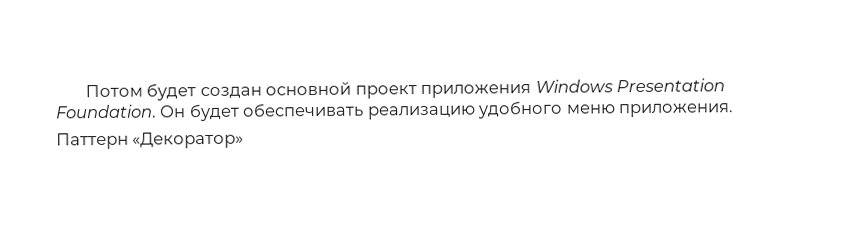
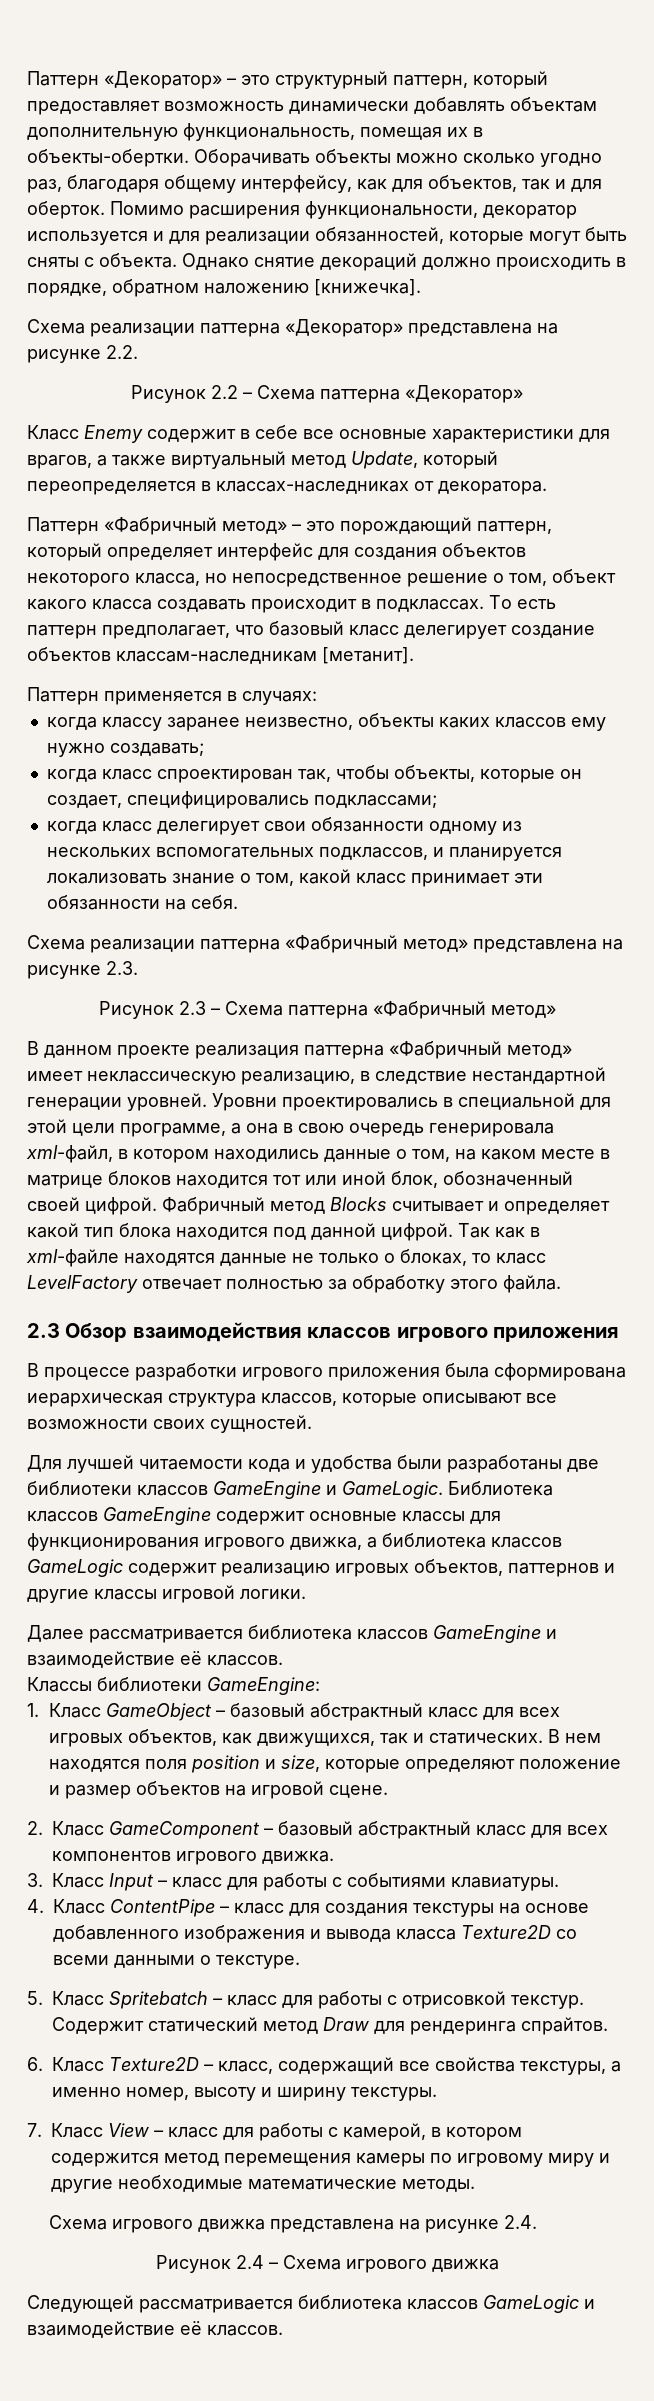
[84,78,726,101] [55,100,735,122] [56,131,245,150] Потом будет создан основной проект приложения Windows Presentation Foundation. Он будет обеспечивать реализацию удобного меню приложения. // Паттерн «Декоратор» -> [27,71,548,89] [27,97,597,115] [27,123,483,141] [27,149,602,167] [27,175,602,193] [27,201,577,219] [27,227,627,245] [27,253,626,271] [27,279,421,297] [27,319,558,337] [27,345,138,363] [131,385,523,403] [27,425,610,443] [27,451,498,469] [27,481,547,495] [27,517,552,535] [27,543,526,561] [27,569,616,587] [27,595,556,613] [27,621,595,639] [27,647,414,664] [27,687,317,705] [46,713,606,731] [46,743,204,757] [46,765,582,783] [46,791,437,809] [46,817,522,835] [46,847,562,861] [46,869,543,887] [46,895,238,910] [27,935,623,953] [27,961,138,979] [98,1001,556,1019] [27,1041,572,1059] [27,1067,606,1085] [27,1093,611,1111] [27,1119,554,1137] [26,1145,610,1163] [27,1171,573,1189] [27,1197,610,1215] [27,1223,540,1241] [26,1249,546,1267] [27,1275,561,1293] [27,1322,619,1342] [27,1363,626,1381] [27,1393,557,1407] [27,1415,312,1433] [27,1455,599,1473] [27,1481,553,1499] [27,1507,501,1525] [27,1533,562,1551] [27,1559,615,1577] [27,1585,306,1603] [27,1625,557,1643] [27,1651,283,1668] [27,1677,320,1695] [27,1703,560,1721] [48,1729,601,1747] [48,1755,621,1773] [48,1781,388,1799] [27,1821,608,1839] [52,1851,334,1865] [27,1873,559,1891] [27,1899,589,1917] [53,1925,577,1943] [53,1955,300,1969] [27,1991,584,2009] [52,2017,608,2035] [27,2057,621,2075] [52,2087,437,2101] [27,2123,522,2141] [51,2153,610,2167] [51,2175,475,2193] [48,2215,537,2233] [155,2255,499,2273] [27,2295,595,2313] [27,2321,283,2338] Паттерн «Декоратор» – это структурный паттерн, который предоставляет возможность динамически добавлять объектам дополнительную функциональность, помещая их в объекты-обертки. Оборачивать объекты можно сколько угодно раз, благодаря общему интерфейсу, как для объектов, так и для оберток. Помимо расширения функциональности, декоратор используется и для реализации обязанностей, которые могут быть сняты с объекта. Однако снятие декораций должно происходить в порядке, обратном наложению [книжечка]. // Схема реализации паттерна «Декоратор» представлена на рисунке 2.2. // Рисунок 2.2 – Схема паттерна «Декоратор» // Класс Enemy содержит в себе все основные характеристики для врагов, а также виртуальный метод Update, который переопределяется в классах-наследниках от декоратора. // Паттерн «Фабричный метод» – это порождающий паттерн, который определяет интерфейс для создания объектов некоторого класса, но непосредственное решение о том, объект какого класса создавать происходит в подклассах. То есть паттерн предполагает, что базовый класс делегирует создание объектов классам-наследникам [метанит]. // Паттерн применяется в случаях: // когда классу заранее неизвестно, объекты каких классов ему нужно создавать; // когда класс спроектирован так, чтобы объекты, которые он создает, специфицировались подклассами; // когда класс делегирует свои обязанности одному из нескольких вспомогательных подклассов, и планируется локализовать знание о том, какой класс принимает эти обязанности на себя. // Схема реализации паттерна «Фабричный метод» представлена на рисунке 2.3. // Рисунок 2.3 – Схема паттерна «Фабричный метод» // В данном проекте реализация паттерна «Фабричный метод» имеет неклассическую реализацию, в следствие нестандартной генерации уровней. Уровни проектировались в специальной для этой цели программе, а она в свою очередь генерировала xml-файл, в котором находились данные о том, на каком месте в матрице блоков находится тот или иной блок, обозначенный своей цифрой. Фабричный метод Blocks считывает и определяет какой тип блока находится под данной цифрой. Так как в xml-файле находятся данные не только о блоках, то класс LevelFactory отвечает полностью за обработку этого файла. // 2.3 Обзор взаимодействия классов игрового приложения // В процессе разработки игрового приложения была сформирована иерархическая структура классов, которые описывают все возможности своих сущностей. // Для лучшей читаемости кода и удобства были разработаны две библиотеки классов GameEngine и GameLogic. Библиотека классов GameEngine содержит основные классы для функционирования игрового движка, а библиотека классов GameLogic содержит реализацию игровых объектов, паттернов и другие классы игровой логики. // Далее рассматривается библиотека классов GameEngine и взаимодействие её классов. // Классы библиотеки GameEngine: // 1. Класс GameObject – базовый абстрактный класс для всех игровых объектов, как движущихся, так и статических. В нем находятся поля position и size, которые определяют положение и размер объектов на игровой сцене. // 2. Класс GameComponent – базовый абстрактный класс для всех компонентов игрового движка. // 3. Класс Input – класс для работы с событиями клавиатуры. // 4. Класс ContentPipe – класс для создания текстуры на основе добавленного изображения и вывода класса Texture2D со всеми данными о текстуре. // 5. Класс Spritebatch – класс для работы с отрисовкой текстур. Содержит статический метод Draw для рендеринга спрайтов. // 6. Класс Texture2D – класс, содержащий все свойства текстуры, а именно номер, высоту и ширину текстуры. // 7. Класс View – класс для работы с камерой, в котором содержится метод перемещения камеры по игровому миру и другие необходимые математические методы. // Схема игрового движка представлена на рисунке 2.4. // Рисунок 2.4 – Схема игрового движка // Следующей рассматривается библиотека классов GameLogic и взаимодействие её классов.

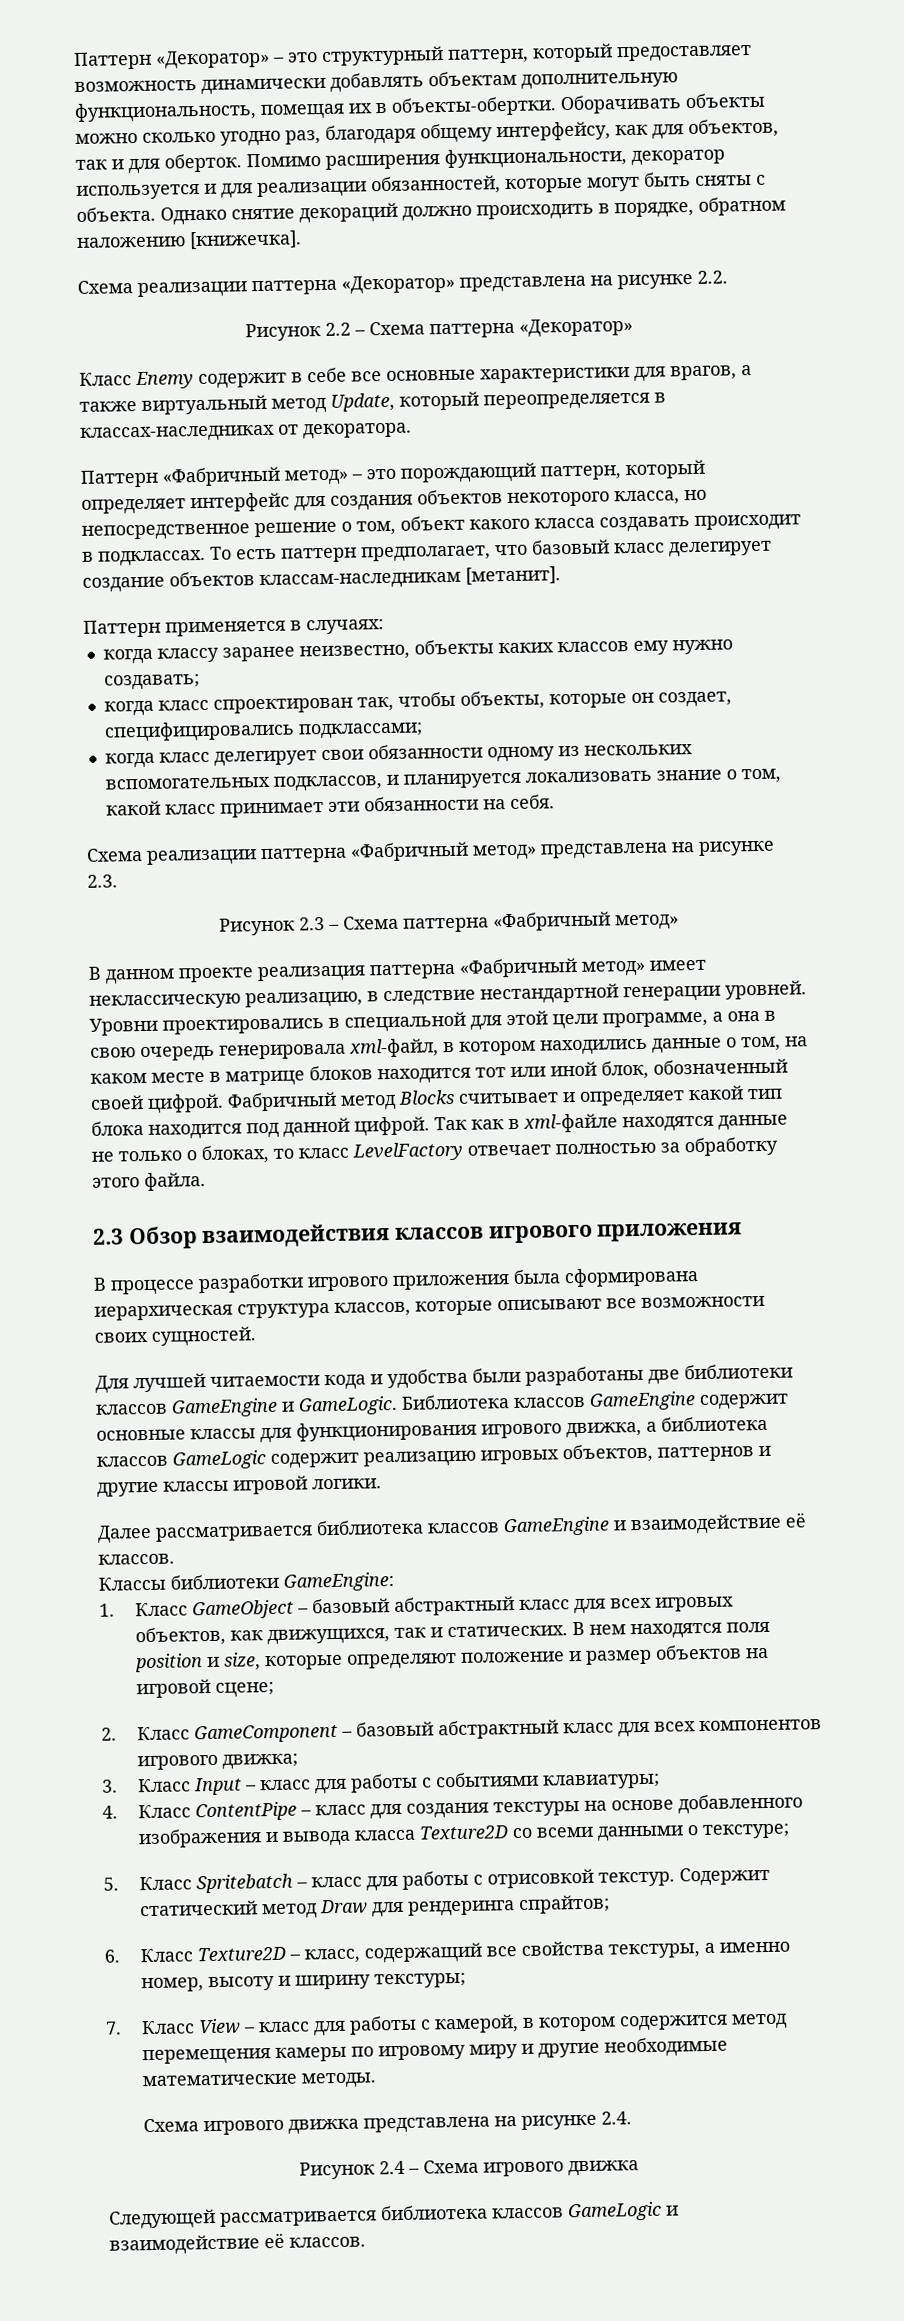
[328,1785,388,1798] сцене. -> [214,1681,274,1698] сцене;
[262,1851,334,1864] движка. -> [221,1753,298,1770] движка;
[451,1877,559,1891] клавиатуры. -> [541,1773,660,1790] клавиатуры;
[216,1955,300,1969] текстуре. -> [701,1823,790,1840] текстуре;
[521,2017,608,2035] спрайтов. -> [517,1894,610,1915] спрайтов;
[351,2087,437,2101] текстуры. -> [373,1972,466,1989] текстуры;

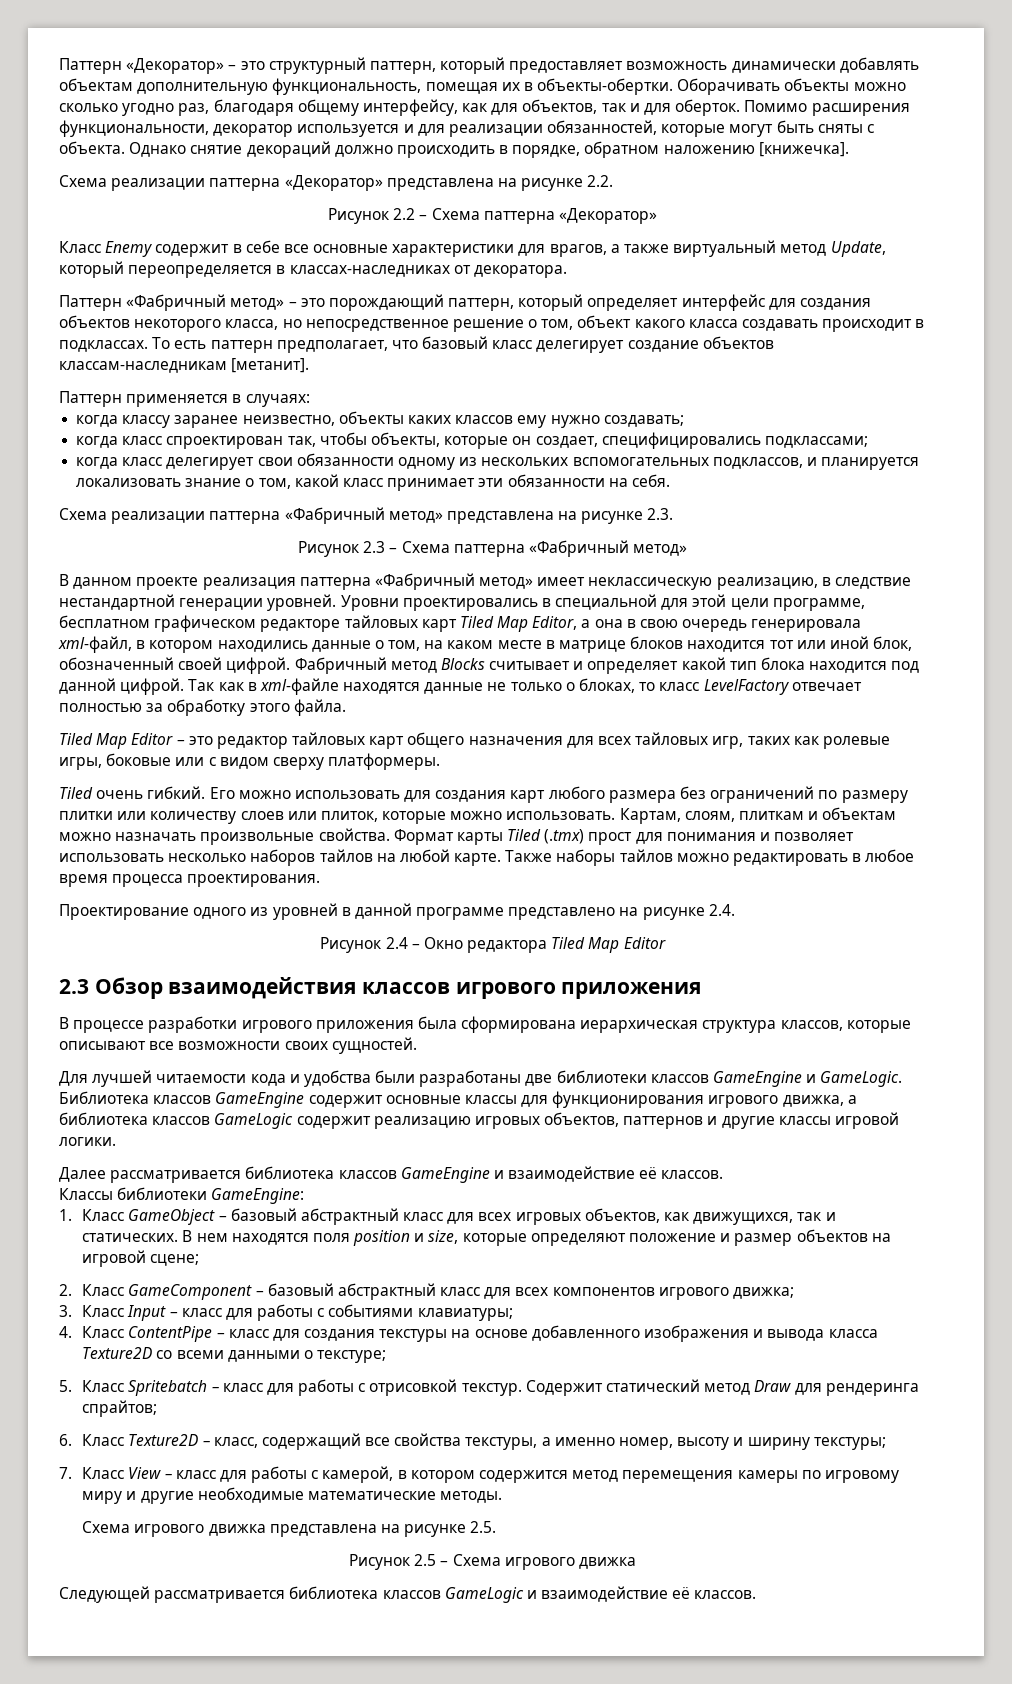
(708, 1019) none -> [59,615,578,632] бесплатном графическом редакторе тайловых карт Tiled Map Editor,
(206, 1181) none -> [59,732,890,749] [59,753,441,770] [59,786,908,803] [59,807,897,824] [59,828,855,845] [59,849,915,866] [59,874,321,887] [59,903,735,920] [320,937,666,953] // Tiled Map Editor – это редактор тайловых карт общего назначения для всех тайловых игр, таких как ролевые игры, боковые или с видом сверху платформеры. // Tiled очень гибкий. Его можно использовать для создания карт любого размера без ограничений по размеру плитки или количеству слоев или плиток, которые можно использовать. Картам, слоям, плиткам и объектам можно назначать произвольные свойства. Формат карты Tiled (.tmx) прост для понимания и позволяет использовать несколько наборов тайлов на любой карте. Также наборы тайлов можно редактировать в любое время процесса проектирования. // Проектирование одного из уровней в данной программе представлено на рисунке 2.4. // Рисунок 2.4 – Окно редактора Tiled Map Editor
[600,2111,632,2125] [298,2160,405,2180] 2.4. // Рисунок 2.4 -> [470,1521,497,1533] [349,1554,437,1570] 2.5. // Рисунок 2.5

